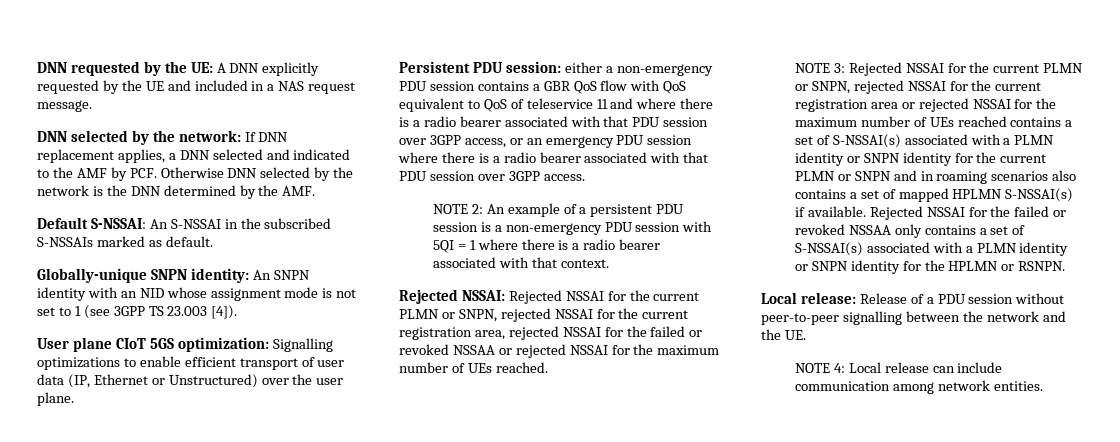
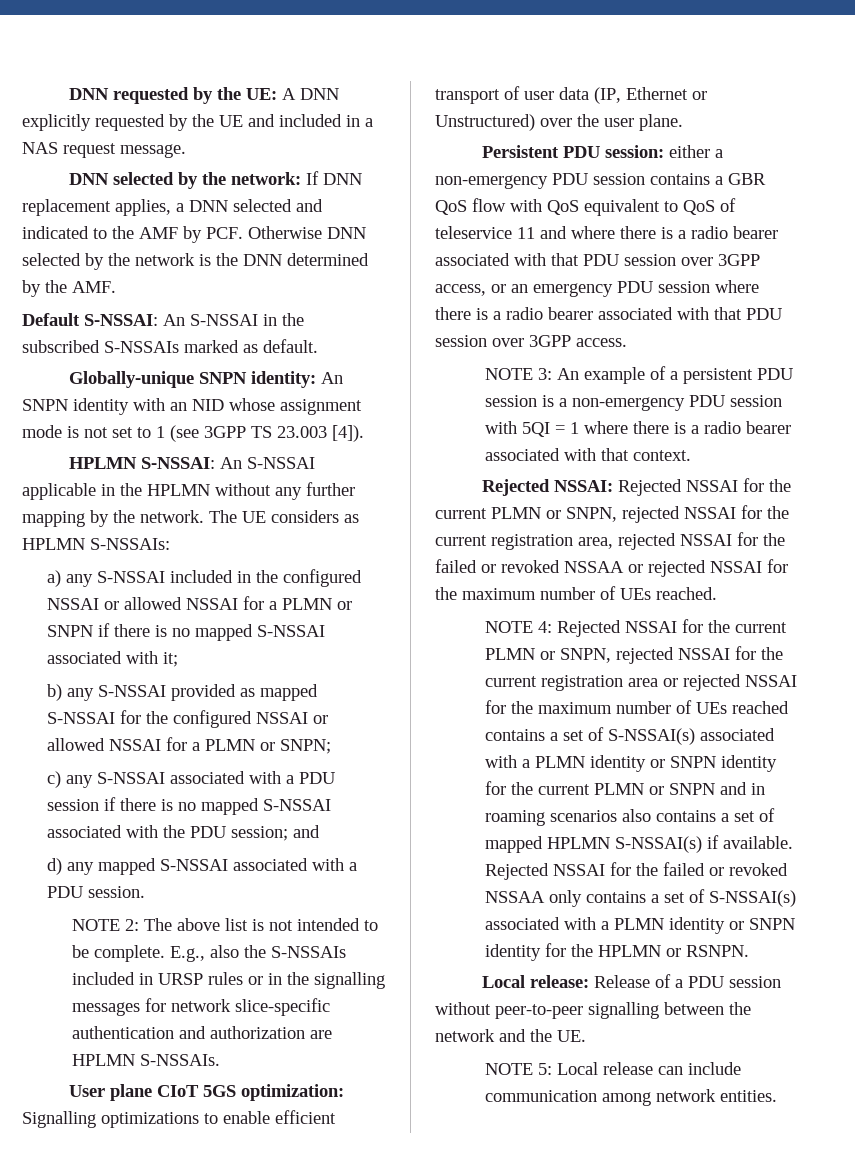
(238, 312) none -> [68,457,315,469] [22,482,355,500] [22,510,359,527] [22,538,170,550] [46,569,362,587] [46,596,352,610] [46,623,325,641] [46,651,178,667] [46,684,318,701] [46,710,328,728] [46,737,331,754] [46,771,335,788] [46,797,331,815] [46,825,320,841] [46,858,357,875] [46,886,145,898] [71,918,378,931] [71,945,346,962] [71,972,385,989] [71,998,330,1016] [71,1026,332,1039] [71,1054,220,1066] // HPLMN S-NSSAI: An S-NSSAI applicable in the HPLMN without any further mapping by the network. The UE considers as HPLMN S-NSSAIs: // a) any S-NSSAI included in the configured NSSAI or allowed NSSAI for a PLMN or SNPN if there is no mapped S-NSSAI associated with it; // b) any S-NSSAI provided as mapped S-NSSAI for the configured NSSAI or allowed NSSAI for a PLMN or SNPN; // c) any S-NSSAI associated with a PDU session if there is no mapped S-NSSAI associated with the PDU session; and // d) any mapped S-NSSAI associated with a PDU session. // NOTE 2: The above list is not intended to be complete. E.g., also the S-NSSAIs included in URSP rules or in the signalling messages for network slice-specific authentication and authorization are HPLMN S-NSSAIs.
[471,204,483,214] 2: -> [537,368,552,380] 3:
[833,63,845,73] 3: -> [537,621,552,633] 4:
[833,363,845,373] 4: -> [537,1063,552,1075] 5:

